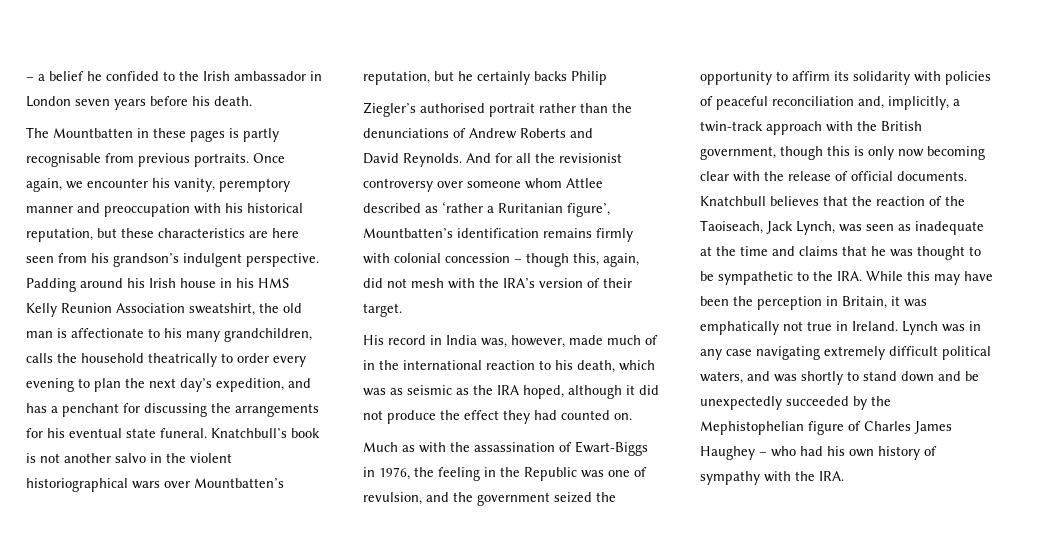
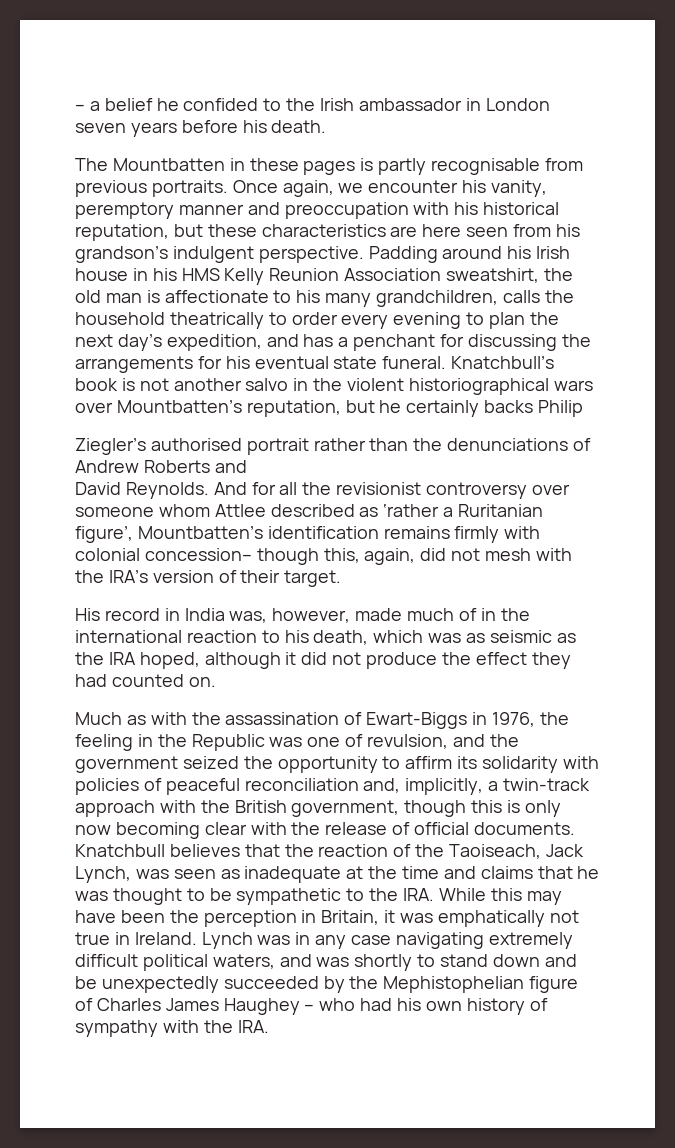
[445,253,522,263] concession – -> [144,548,252,561] concession–

